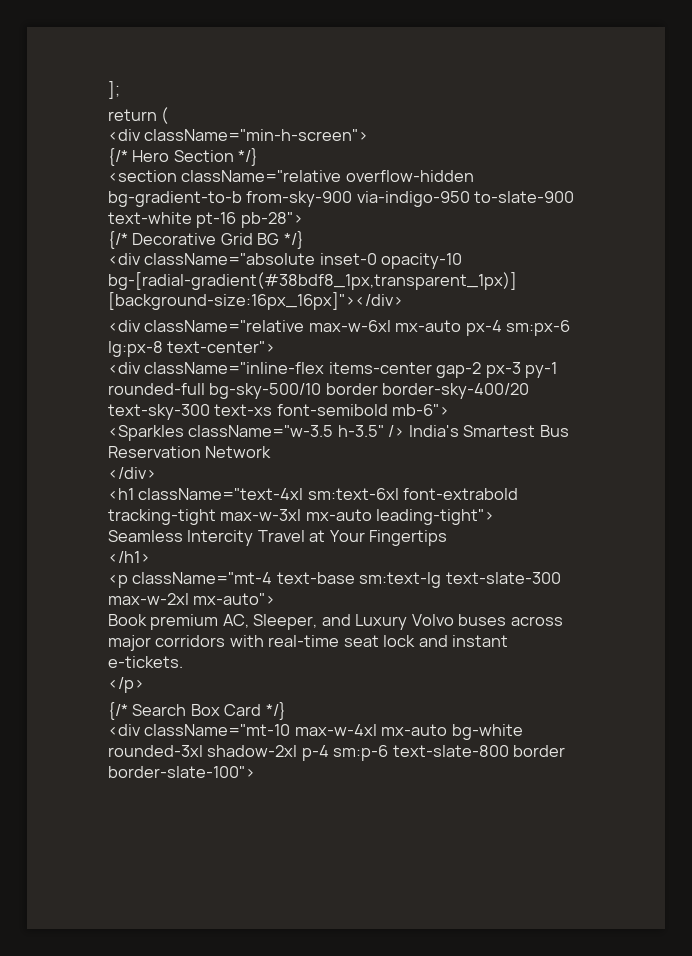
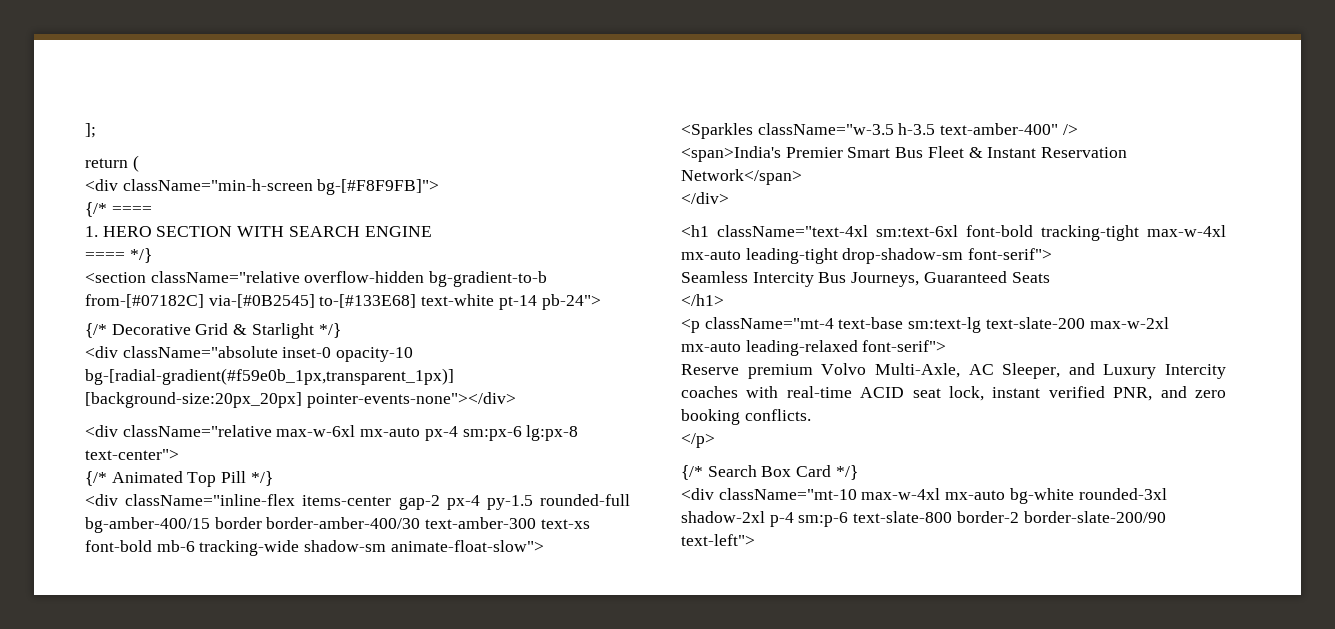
[144,129,369,141] [108,148,234,166] className="min-h-screen"> // {/* Hero Section -> [122,179,440,195] [85,202,152,217] [85,226,432,237] [85,252,125,260] className="min-h-screen bg-[#F8F9FB]"> // {/* ==== // 1. HERO SECTION WITH SEARCH ENGINE // ====
[246,191,575,207] [108,212,303,228] from-sky-900 via-indigo-950 to-slate-900 text-white pt-16 pb-28"> -> [85,294,601,310] from-[#07182C] via-[#0B2545] to-[#133E68] text-white pt-14 pb-24">
[257,233,280,245] BG -> [233,323,314,339] & Starlight
[108,272,517,290] [108,292,403,310] bg-[radial-gradient(#38bdf8_1px,transparent_1px)] [background-size:16px_16px]"></div> -> [85,368,454,385] [85,392,516,408] bg-[radial-gradient(#f59e0b_1px,transparent_1px)] [background-size:20px_20px] pointer-events-none"></div>
(276, 347) none -> [85,471,273,487] // {/* Animated Top Pill */}
[485,362,558,378] [108,383,530,399] [108,404,450,420] px-3 py-1 rounded-full bg-sky-500/10 border border-sky-400/20 text-sky-300 text-xs font-semibold mb-6"> -> [446,494,630,510] [85,517,590,533] [85,540,544,556] px-4 py-1.5 rounded-full bg-amber-400/15 border border-amber-400/30 text-amber-300 text-xs font-bold mb-6 tracking-wide shadow-sm animate-float-slow">
[337,425,384,437] h-3.5" -> [898,123,1059,135] h-3.5 text-amber-400"
[408,425,569,437] [108,446,272,458] [108,467,156,479] [108,488,519,500] [108,509,495,525] [108,530,448,546] India's Smartest Bus Reservation Network // </div> // <h1 className="text-4xl sm:text-6xl font-extrabold tracking-tight max-w-3xl mx-auto leading-tight"> // Seamless Intercity Travel at Your Fingertips -> [681,146,1128,162] [681,169,802,185] [681,192,729,204] [681,225,1226,241] [681,248,1053,264] [681,271,1050,287] // <span>India's Premier Smart Bus Fleet & Instant Reservation Network</span> // </div> // <h1 className="text-4xl sm:text-6xl font-bold tracking-tight max-w-4xl mx-auto leading-tight drop-shadow-sm font-serif"> // Seamless Intercity Bus Journeys, Guaranteed Seats
[445,572,561,584] [108,593,276,605] [108,614,563,630] [108,635,509,651] [108,656,183,668] text-slate-300 max-w-2xl mx-auto"> // Book premium AC, Sleeper, and Luxury Volvo buses across major corridors with real-time seat lock and instant e-tickets. -> [985,317,1169,329] [681,340,947,356] [681,363,1226,379] [681,386,1226,401] [681,409,811,425] text-slate-200 max-w-2xl mx-auto leading-relaxed font-serif"> // Reserve premium Volvo Multi-Axle, AC Sleeper, and Luxury Intercity coaches with real-time ACID seat lock, instant verified PNR, and zero booking conflicts.
[513,745,566,757] [108,766,255,778] border border-slate-100"> -> [956,511,1166,523] [681,534,755,546] border-2 border-slate-200/90 text-left">

